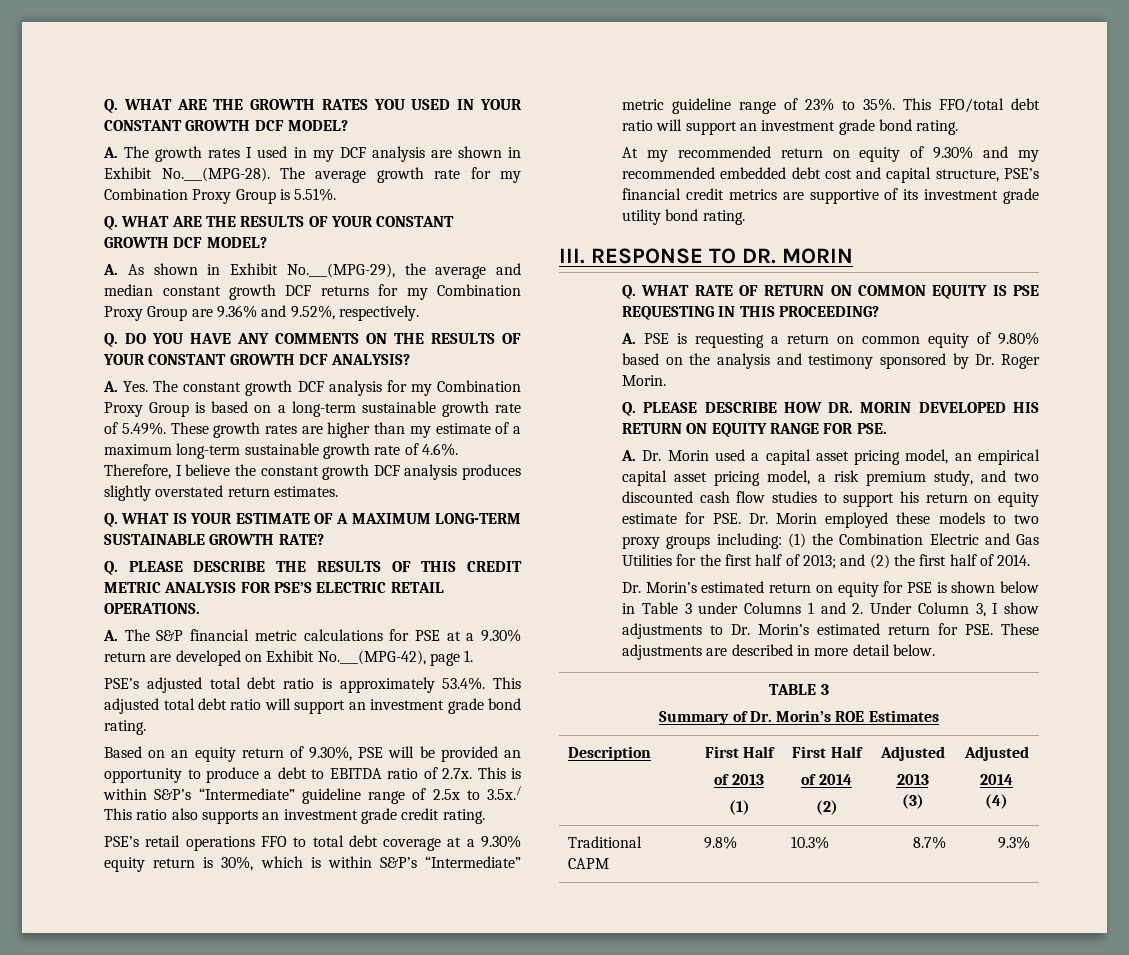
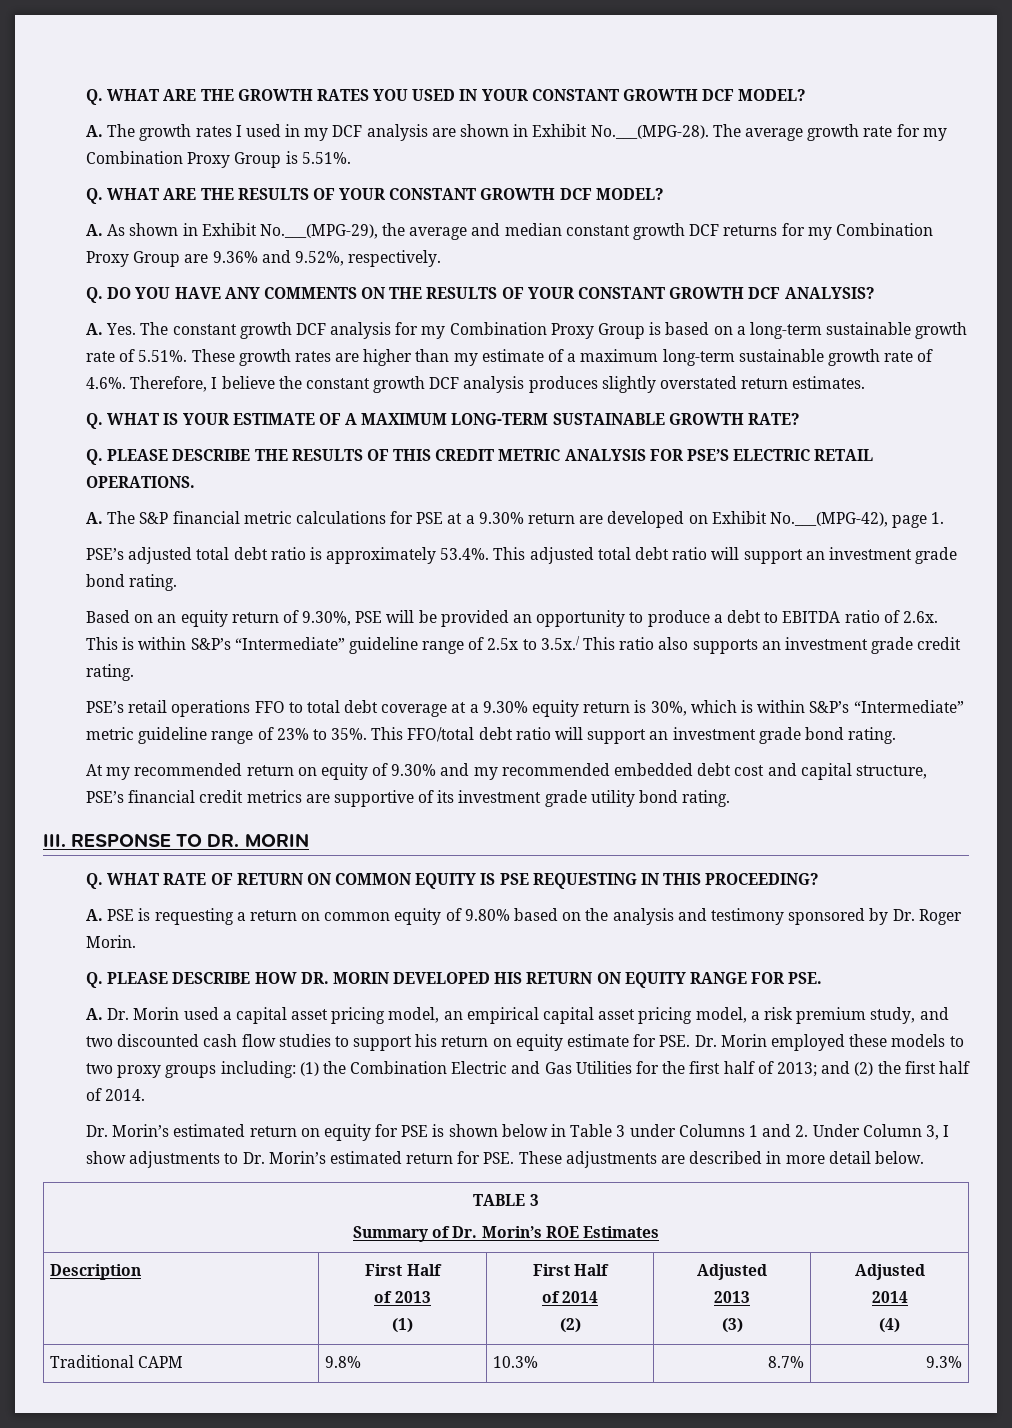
[121,422,166,435] 5.49%. -> [138,350,188,362] 5.51%.
[442,768,473,779] 2.7x. -> [902,611,938,623] 2.6x.

